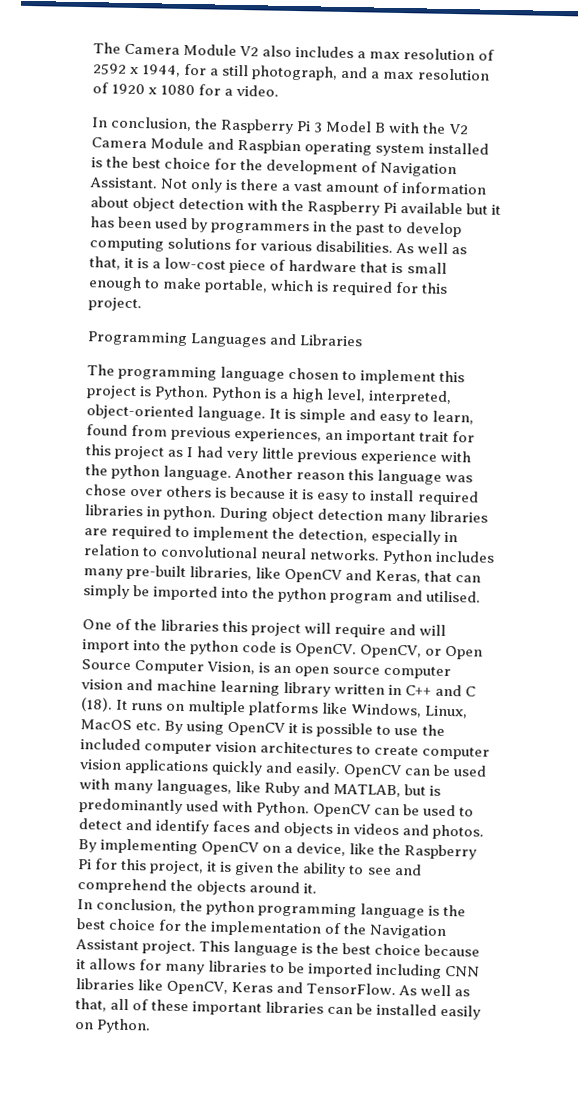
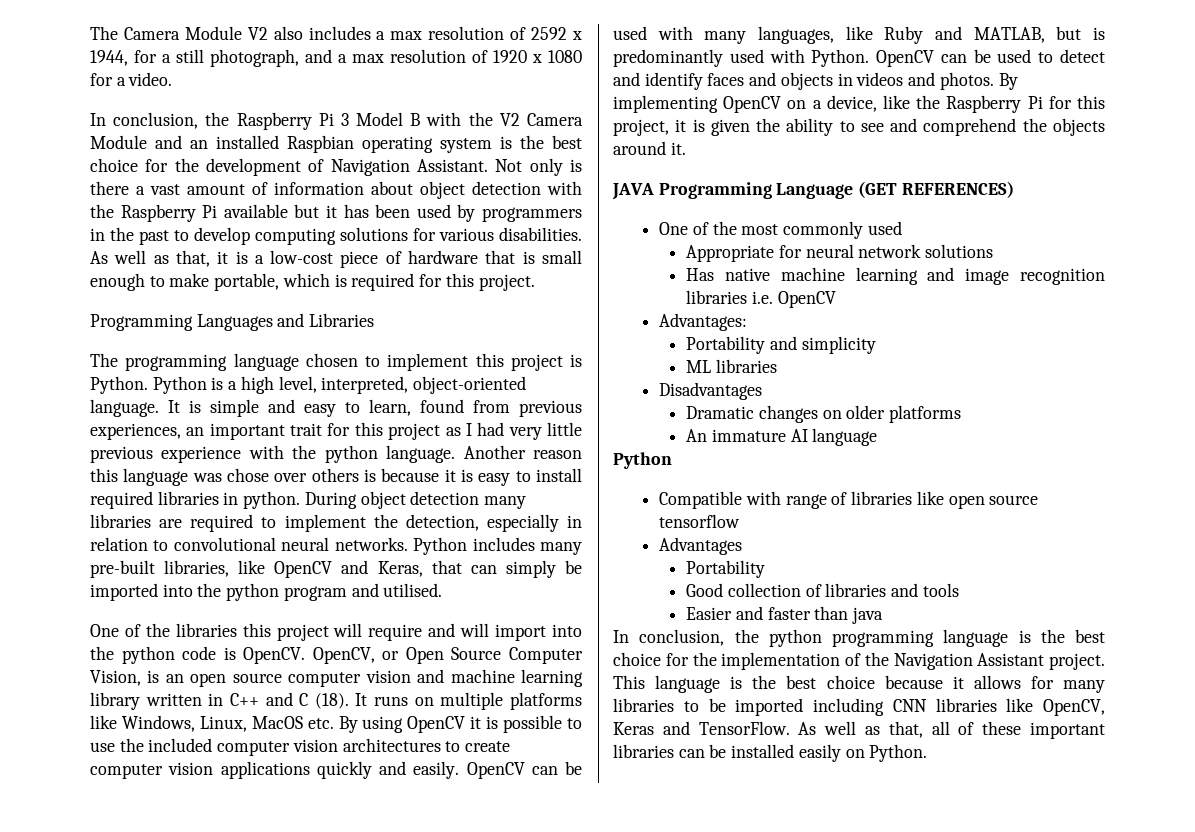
(235, 144) none -> [190,135,279,149] an installed
[428,142,490,155] installed -> (492, 145) none
(318, 888) none -> [612,181,1014,200] [659,221,902,239] [686,244,994,262] [686,267,1105,285] [686,290,836,308] [659,313,748,331] [686,336,876,354] [686,359,777,373] [659,382,763,400] [686,405,962,423] [686,428,878,446] [613,452,672,469] [659,491,1039,509] [659,514,741,528] [659,537,743,555] [686,560,766,578] [686,583,959,597] [686,606,884,624] // JAVA Programming Language (GET REFERENCES) // One of the most commonly used // Appropriate for neural network solutions // Has native machine learning and image recognition libraries i.e. OpenCV // Advantages: // Portability and simplicity // ML libraries // Disadvantages // Dramatic changes on older platforms // An immature AI language // Python // Compatible with range of libraries like open source tensorflow // Advantages // Portability // Good collection of libraries and tools // Easier and faster than java

